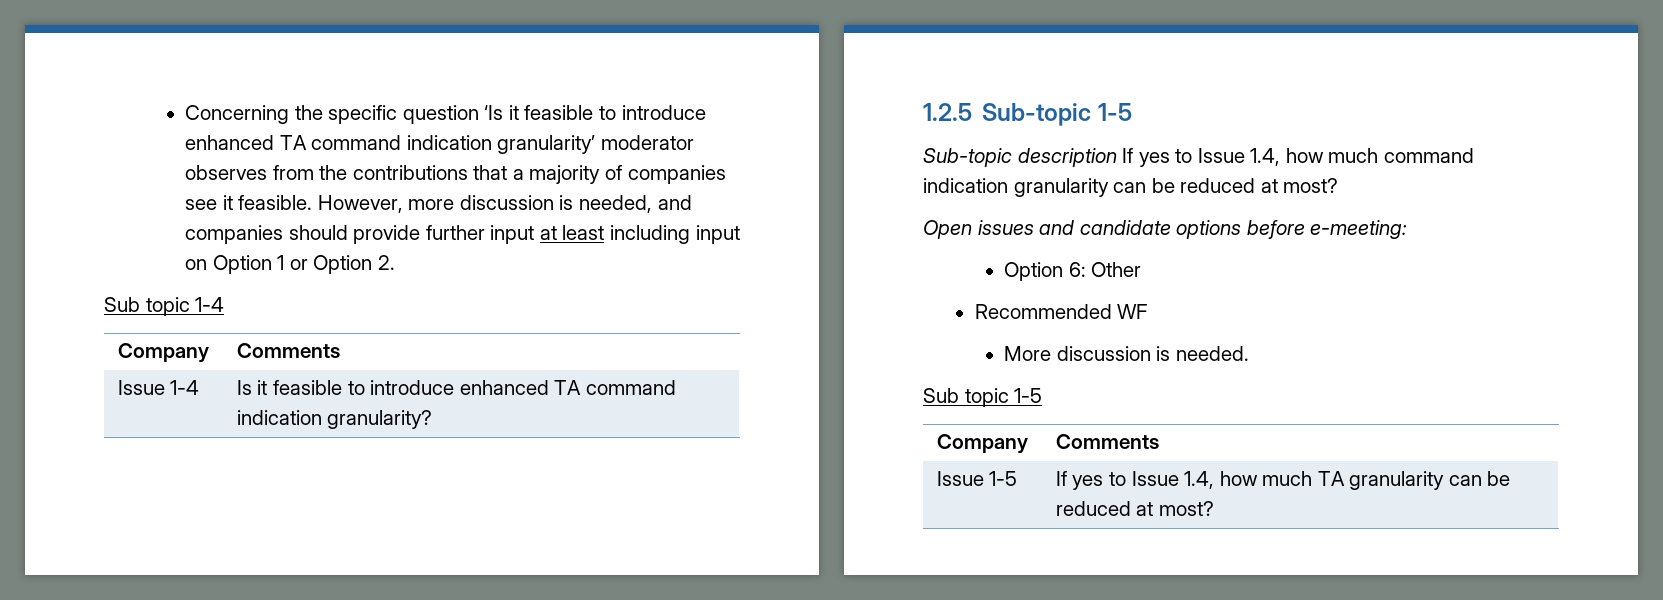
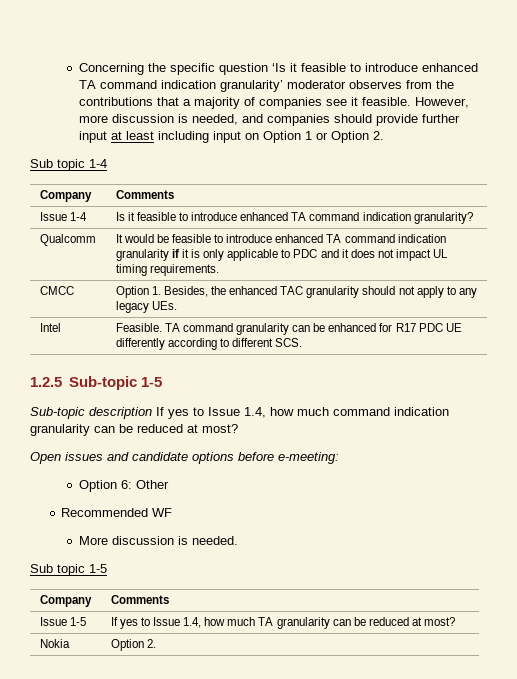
(433, 419) none -> [39,234,96,246] [115,234,446,243] [115,249,449,261] [115,264,219,276] [39,286,74,295] [115,286,477,298] [115,301,177,313] [39,323,61,332] [115,323,462,335] [115,338,303,350] // Qualcomm | It would be feasible to introduce enhanced TA command indication granularity if it is only applicable to PDC and it does not impact UL timing requirements. // CMCC | Option 1. Besides, the enhanced TAC granularity should not apply to any legacy UEs. // Intel | Feasible. TA command granularity can be enhanced for R17 PDC UE differently according to different SCS.
(1214, 508) none -> [39,639,70,648] [110,639,156,651] // Nokia | Option 2.

